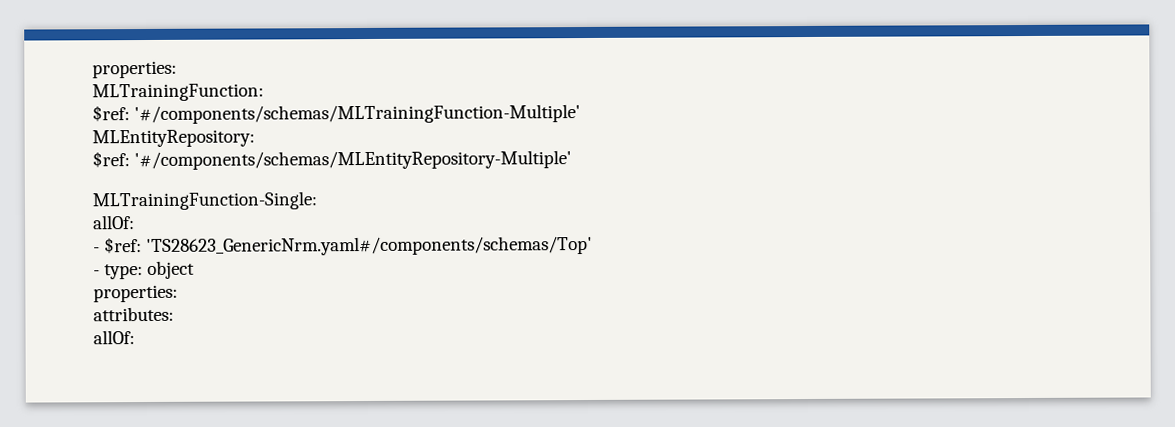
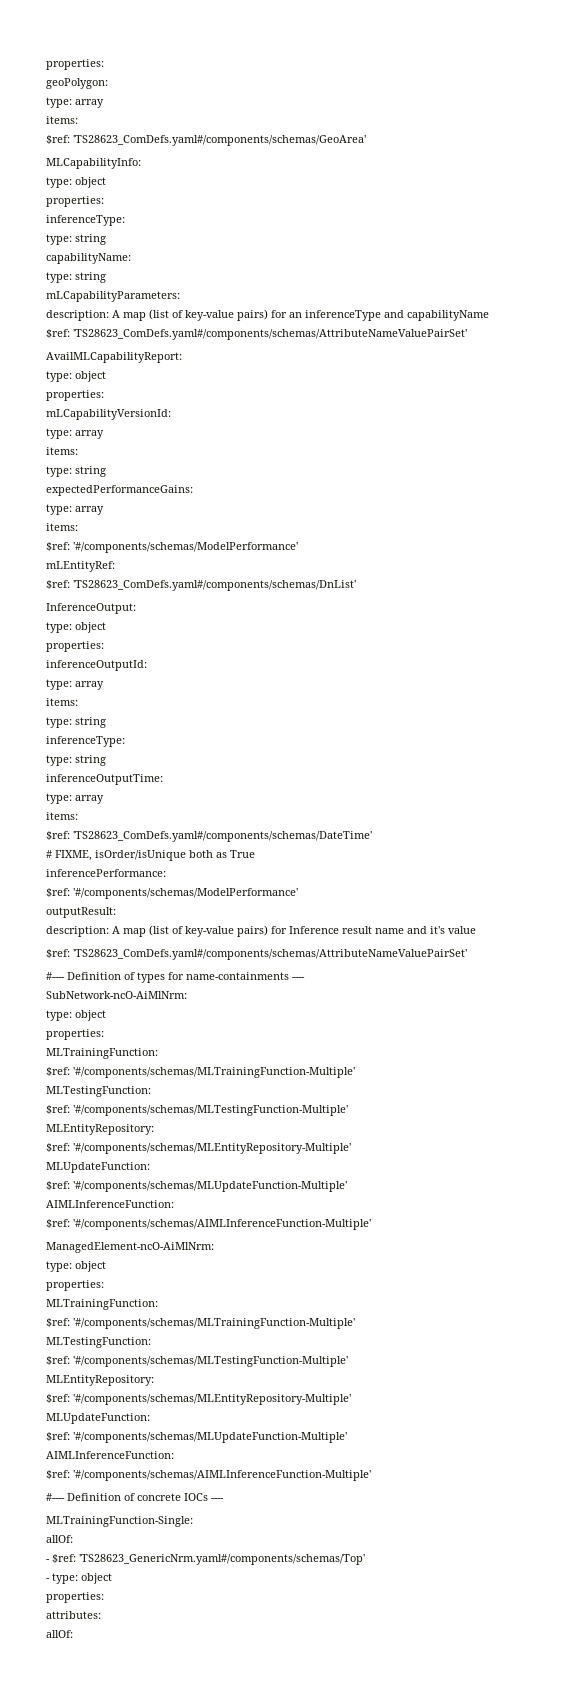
[92,60,177,79] [92,83,264,102] [92,104,582,125] [92,129,255,148] [92,150,573,171] properties: // MLTrainingFunction: // $ref: '#/components/schemas/MLTrainingFunction-Multiple' // MLEntityRepository: // $ref: '#/components/schemas/MLEntityRepository-Multiple' -> [46,59,104,70] [46,78,108,89] [46,97,104,108] [46,116,78,124] [46,135,366,146] [46,158,141,169] [46,177,106,188] [46,196,104,207] [46,215,125,226] [46,234,106,245] [46,253,131,264] [46,272,106,283] [46,291,180,302] [46,309,489,321] [46,329,467,340] [46,352,182,363] [46,371,106,382] [46,390,104,401] [46,409,171,420] [46,428,104,439] [46,447,78,455] [46,466,106,477] [46,485,193,496] [46,504,104,515] [46,523,78,531] [46,542,298,553] [46,561,115,572] [46,580,356,591] [46,603,136,614] [46,622,106,633] [46,641,104,652] [46,660,147,671] [46,679,104,690] [46,698,78,706] [46,717,106,728] [46,736,125,747] [46,755,106,766] [46,774,163,785] [46,793,104,804] [46,812,78,820] [46,831,372,842] [46,850,255,861] [46,869,166,877] [46,888,298,899] [46,907,116,918] [46,925,476,937] [46,949,467,960] [46,972,305,983] [46,991,187,999] [46,1010,106,1021] [46,1029,104,1040] [46,1048,158,1059] [46,1067,355,1078] [46,1086,151,1097] [46,1105,348,1116] [46,1124,154,1135] [46,1143,351,1154] [46,1162,150,1173] [46,1181,347,1192] [46,1200,174,1208] [46,1219,371,1230] [46,1242,214,1253] [46,1261,106,1272] [46,1280,104,1291] [46,1299,158,1310] [46,1318,355,1329] [46,1337,151,1348] [46,1356,348,1367] [46,1375,154,1386] [46,1394,351,1405] [46,1413,150,1424] [46,1432,347,1443] [46,1451,174,1459] [46,1470,371,1481] [46,1493,224,1501] properties: // geoPolygon: // type: array // items: // $ref: 'TS28623_ComDefs.yaml#/components/schemas/GeoArea' // MLCapabilityInfo: // type: object // properties: // inferenceType: // type: string // capabilityName: // type: string // mLCapabilityParameters: // description: A map (list of key-value pairs) for an inferenceType and capabilityName // $ref: 'TS28623_ComDefs.yaml#/components/schemas/AttributeNameValuePairSet' // AvailMLCapabilityReport: // type: object // properties: // mLCapabilityVersionId: // type: array // items: // type: string // expectedPerformanceGains: // type: array // items: // $ref: '#/components/schemas/ModelPerformance' // mLEntityRef: // $ref: 'TS28623_ComDefs.yaml#/components/schemas/DnList' // InferenceOutput: // type: object // properties: // inferenceOutputId: // type: array // items: // type: string // inferenceType: // type: string // inferenceOutputTime: // type: array // items: // $ref: 'TS28623_ComDefs.yaml#/components/schemas/DateTime' // # FIXME, isOrder/isUnique both as True // inferencePerformance: // $ref: '#/components/schemas/ModelPerformance' // outputResult: // description: A map (list of key-value pairs) for Inference result name and it's value // $ref: 'TS28623_ComDefs.yaml#/components/schemas/AttributeNameValuePairSet' // #---- Definition of types for name-containments ---- // SubNetwork-ncO-AiMlNrm: // type: object // properties: // MLTrainingFunction: // $ref: '#/components/schemas/MLTrainingFunction-Multiple' // MLTestingFunction: // $ref: '#/components/schemas/MLTestingFunction-Multiple' // MLEntityRepository: // $ref: '#/components/schemas/MLEntityRepository-Multiple' // MLUpdateFunction: // $ref: '#/components/schemas/MLUpdateFunction-Multiple' // AIMLInferenceFunction: // $ref: '#/components/schemas/AIMLInferenceFunction-Multiple' // ManagedElement-ncO-AiMlNrm: // type: object // properties: // MLTrainingFunction: // $ref: '#/components/schemas/MLTrainingFunction-Multiple' // MLTestingFunction: // $ref: '#/components/schemas/MLTestingFunction-Multiple' // MLEntityRepository: // $ref: '#/components/schemas/MLEntityRepository-Multiple' // MLUpdateFunction: // $ref: '#/components/schemas/MLUpdateFunction-Multiple' // AIMLInferenceFunction: // $ref: '#/components/schemas/AIMLInferenceFunction-Multiple' // #---- Definition of concrete IOCs ----

